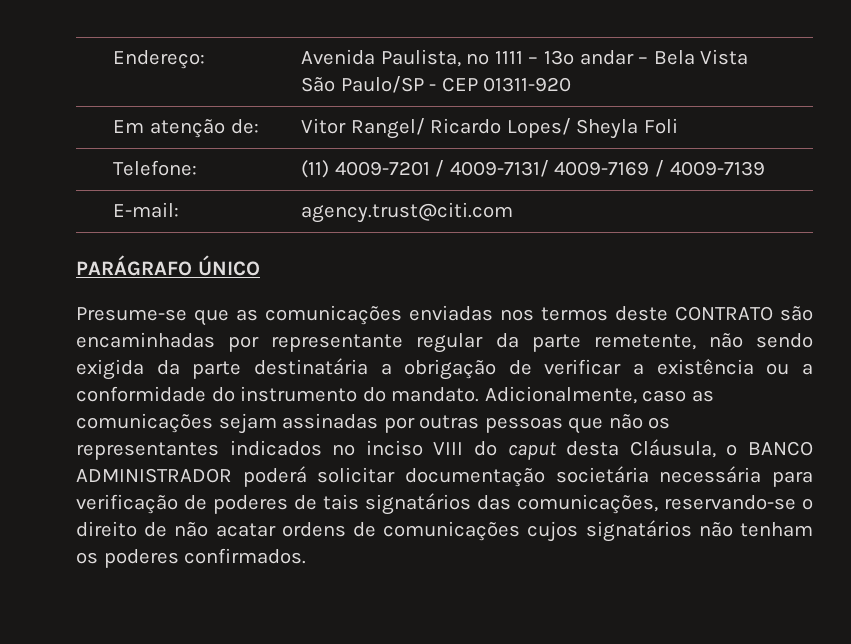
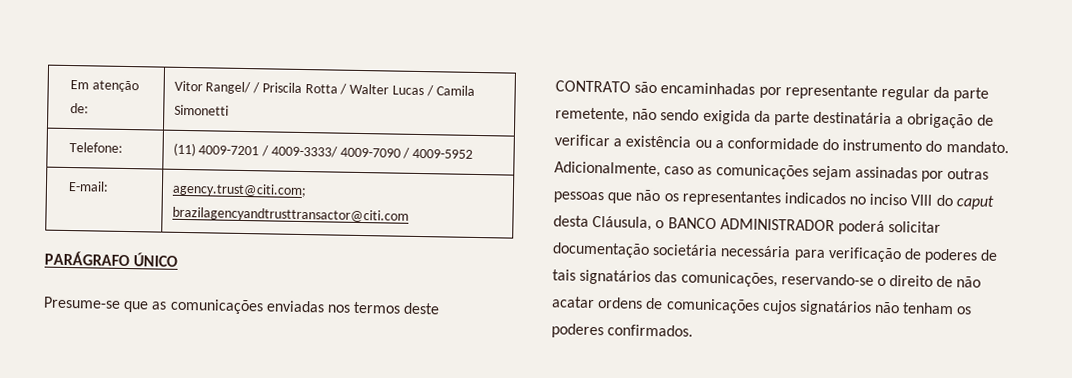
[113,50,206,69] [301,49,749,67] [301,76,572,93] Endereço: | Avenida Paulista, nº 1111 – 13º andar – Bela Vista // São Paulo/SP - CEP 01311-920 // -> (69, 85) none
[430,118,678,139] Ricardo Lopes/ Sheyla Foli -> [252,82,475,97] [173,104,229,116] / Priscila Rotta / Walter Lucas / Camila Simonetti
[449,160,765,177] 4009-7131/ 4009-7169 / 4009-7139 -> [270,145,474,159] 4009-3333/ 4009-7090 / 4009-5952
[301,202,514,223] agency.trust@citi.com -> [171,182,307,198] [171,206,409,223] agency.trust@citi.com; brazilagencyandtrusttransactor@citi.com

